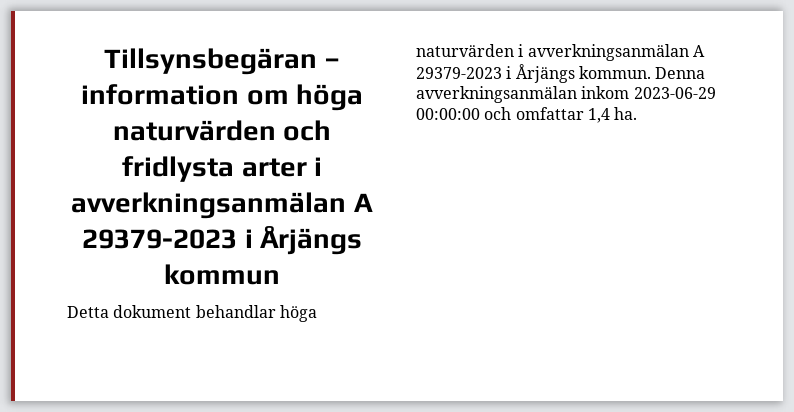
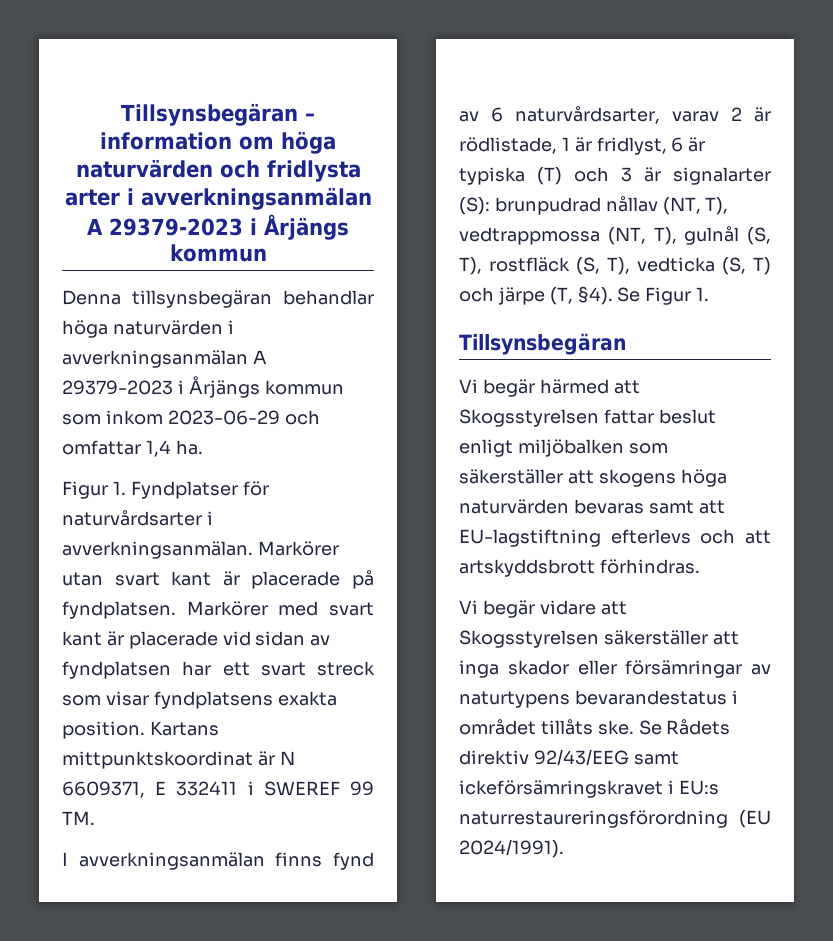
[67,305,192,318] Detta dokument -> [62,290,272,308] Denna tillsynsbegäran
[578,66,706,79] [416,86,577,103] kommun. Denna avverkningsanmälan -> [264,380,344,395] [62,414,101,425] kommun som
[416,108,480,120] 00:00:00 -> (280, 417) none
(638, 113) none -> [62,481,269,499] [62,510,213,526] [62,541,339,559] [62,570,374,589] [62,601,375,619] [62,631,331,649] [62,661,375,679] [62,691,337,709] [62,721,219,739] [62,751,295,769] [62,781,374,798] [62,811,95,825] [62,852,374,870] [459,106,771,124] [459,137,706,155] [459,167,771,185] [459,196,729,215] [459,226,771,245] [459,257,771,275] [459,286,710,305] [459,333,626,355] [459,379,640,397] [459,409,716,427] [459,439,668,457] [459,469,727,487] [459,499,725,514] [459,529,771,547] [459,559,700,577] [459,600,627,618] [459,630,739,648] [459,660,771,678] [459,690,738,708] [459,719,731,735] [459,749,679,766] [459,780,719,798] [459,810,771,828] [459,839,564,858] // Figur 1. Fyndplatser för naturvårdsarter i avverkningsanmälan. Markörer utan svart kant är placerade på fyndplatsen. Markörer med svart kant är placerade vid sidan av fyndplatsen har ett svart streck som visar fyndplatsens exakta position. Kartans mittpunktskoordinat är N 6609371, E 332411 i SWEREF 99 TM. // I avverkningsanmälan finns fynd av 6 naturvårdsarter, varav 2 är rödlistade, 1 är fridlyst, 6 är typiska (T) och 3 är signalarter (S): brunpudrad nållav (NT, T), vedtrappmossa (NT, T), gulnål (S, T), rostfläck (S, T), vedticka (S, T) och järpe (T, §4). Se Figur 1. // Tillsynsbegäran // Vi begär härmed att Skogsstyrelsen fattar beslut enligt miljöbalken som säkerställer att skogens höga naturvärden bevaras samt att EU-lagstiftning efterlevs och att artskyddsbrott förhindras. // Vi begär vidare att Skogsstyrelsen säkerställer att inga skador eller försämringar av naturtypens bevarandestatus i området tillåts ske. Se Rådets direktiv 92/43/EEG samt ickeförsämringskravet i EU:s naturrestaureringsförordning (EU 2024/1991).

